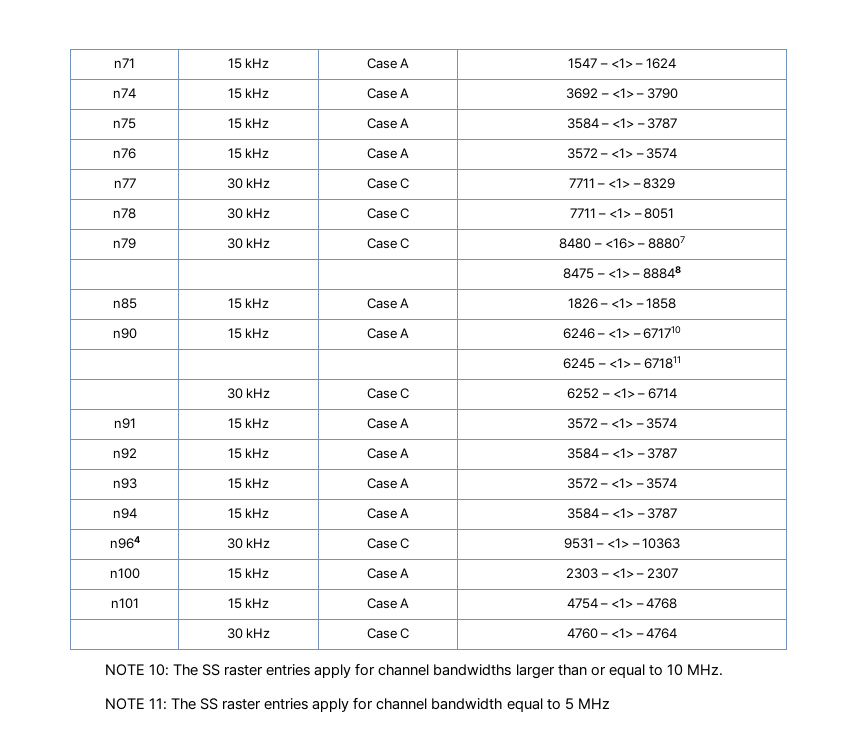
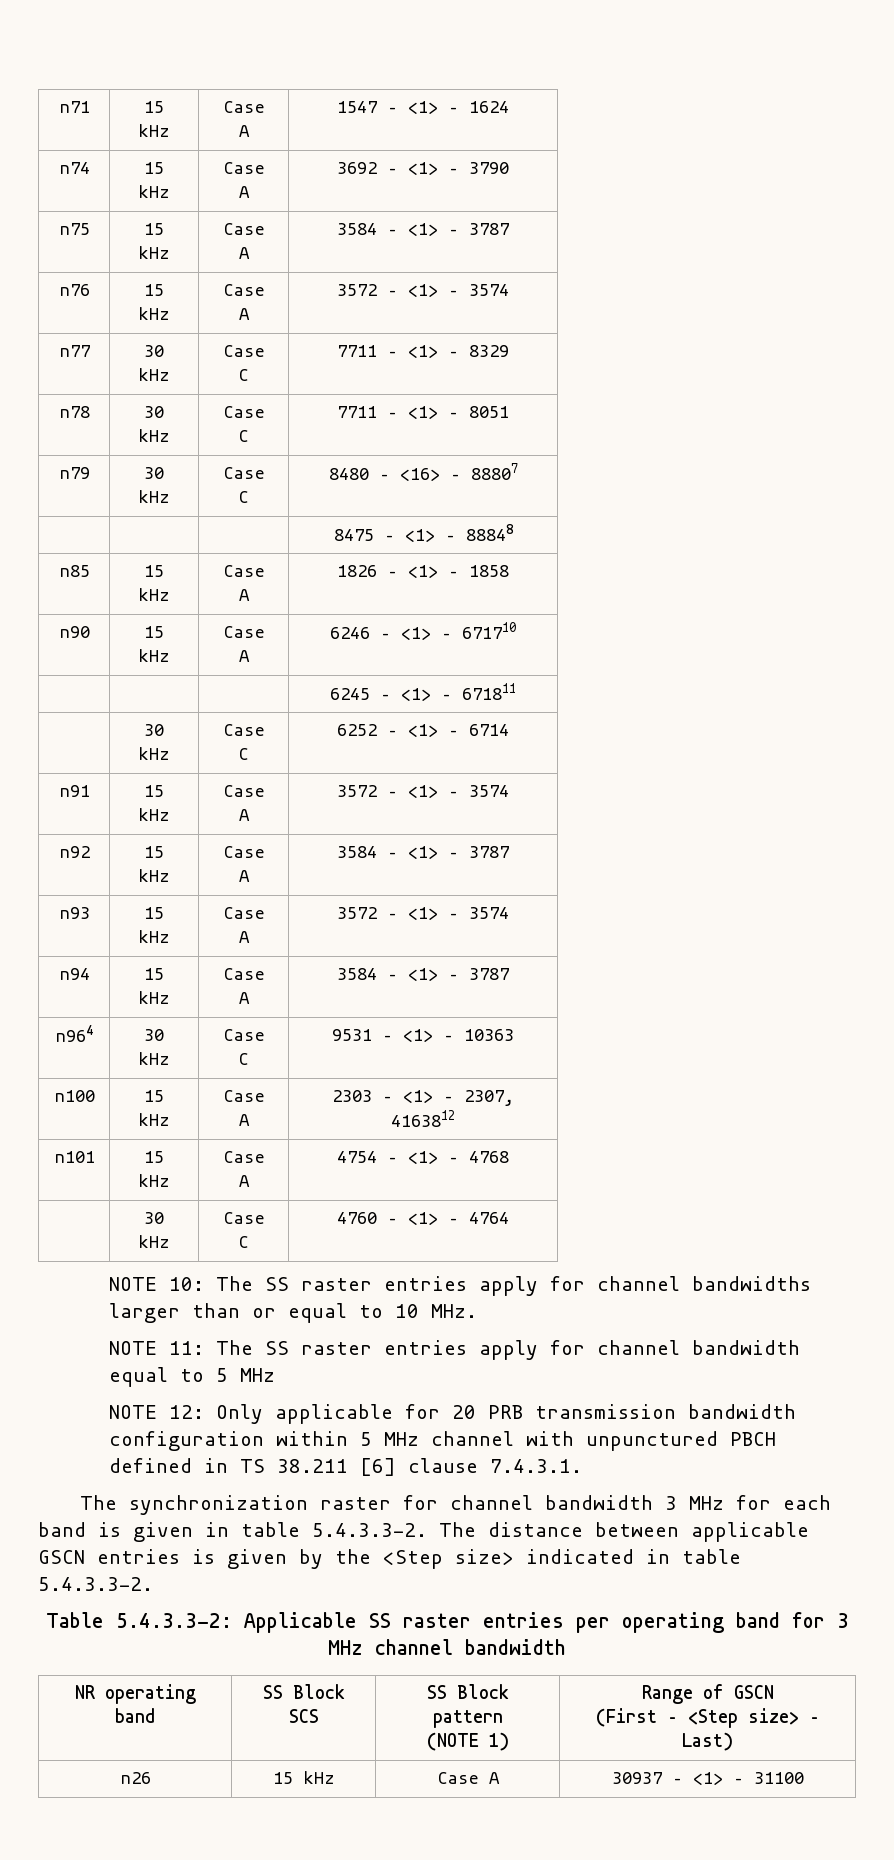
[646,568,678,579] 2307 -> [464,1090,514,1106] [391,1110,455,1127] 2307, 4163812
(610, 703) none -> [108,1404,796,1424] [108,1431,776,1451] [108,1458,582,1476] [79,1495,831,1515] [38,1522,809,1542] [38,1549,741,1569] [38,1577,153,1591] [45,1612,849,1633] [328,1639,566,1655] [74,1684,196,1704] [115,1708,155,1723] [262,1684,345,1699] [288,1709,319,1723] [426,1684,509,1699] [432,1710,503,1728] [426,1732,509,1751] [641,1684,774,1704] [595,1708,820,1728] [682,1732,733,1751] [119,1772,151,1784] [272,1771,335,1784] [436,1772,500,1784] [611,1772,804,1785] // NOTE 12: Only applicable for 20 PRB transmission bandwidth configuration within 5 MHz channel with unpunctured PBCH defined in TS 38.211 [6] clause 7.4.3.1. // The synchronization raster for channel bandwidth 3 MHz for each band is given in table 5.4.3.3-2. The distance between applicable GSCN entries is given by the <Step size> indicated in table 5.4.3.3-2. // Table 5.4.3.3-2: Applicable SS raster entries per operating band for 3 MHz channel bandwidth // NR operating band | SS Block SCS | SS Block pattern // (NOTE 1) | Range of GSCN // (First – <Step size> – Last) // n26 | 15 kHz | Case A | 30937 – <1> – 31100

